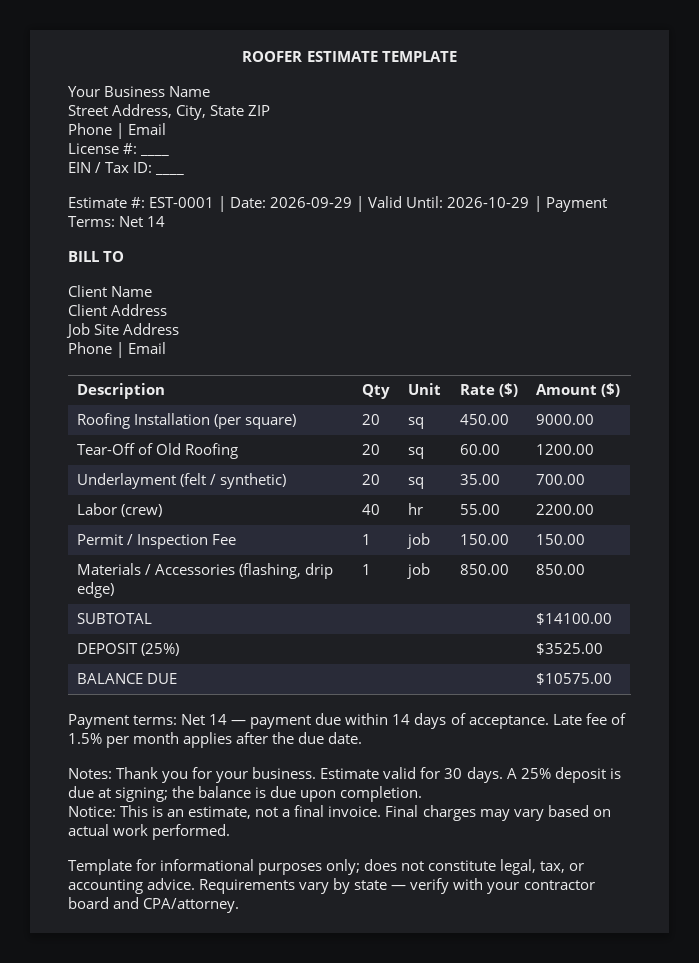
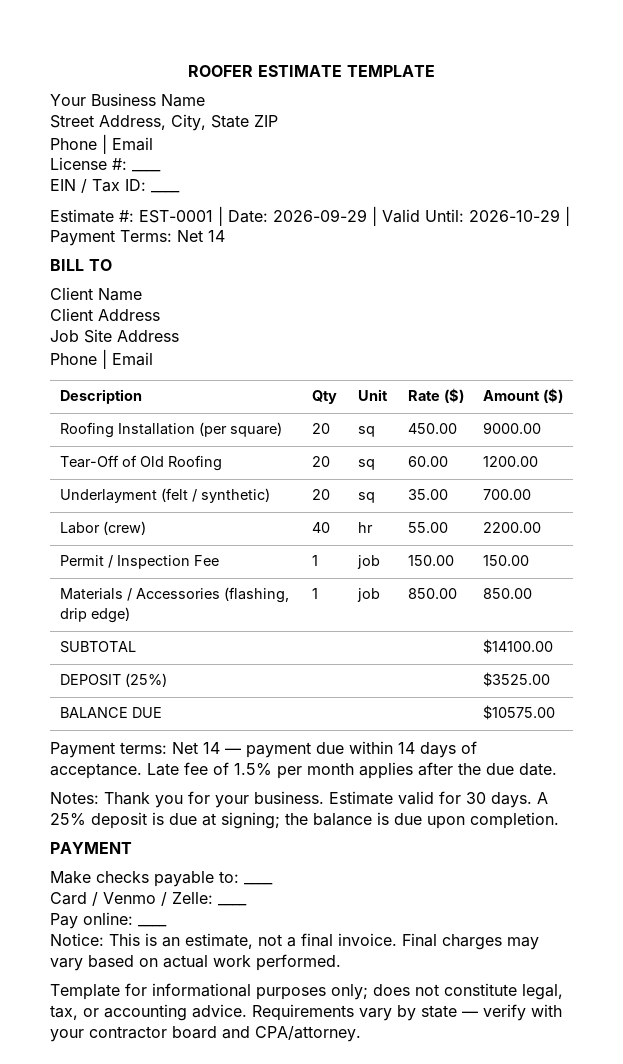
(423, 794) none -> [50,842,132,854] [50,871,239,887] [244,883,273,885] [50,892,213,906] [218,904,247,906] [50,912,133,929] [138,925,167,927] // PAYMENT // Make checks payable to: ____ // Card / Venmo / Zelle: ____ // Pay online: ____

